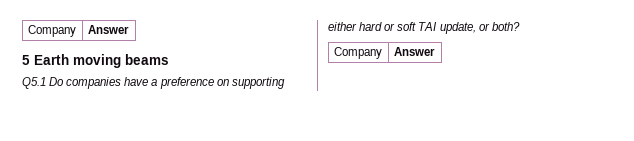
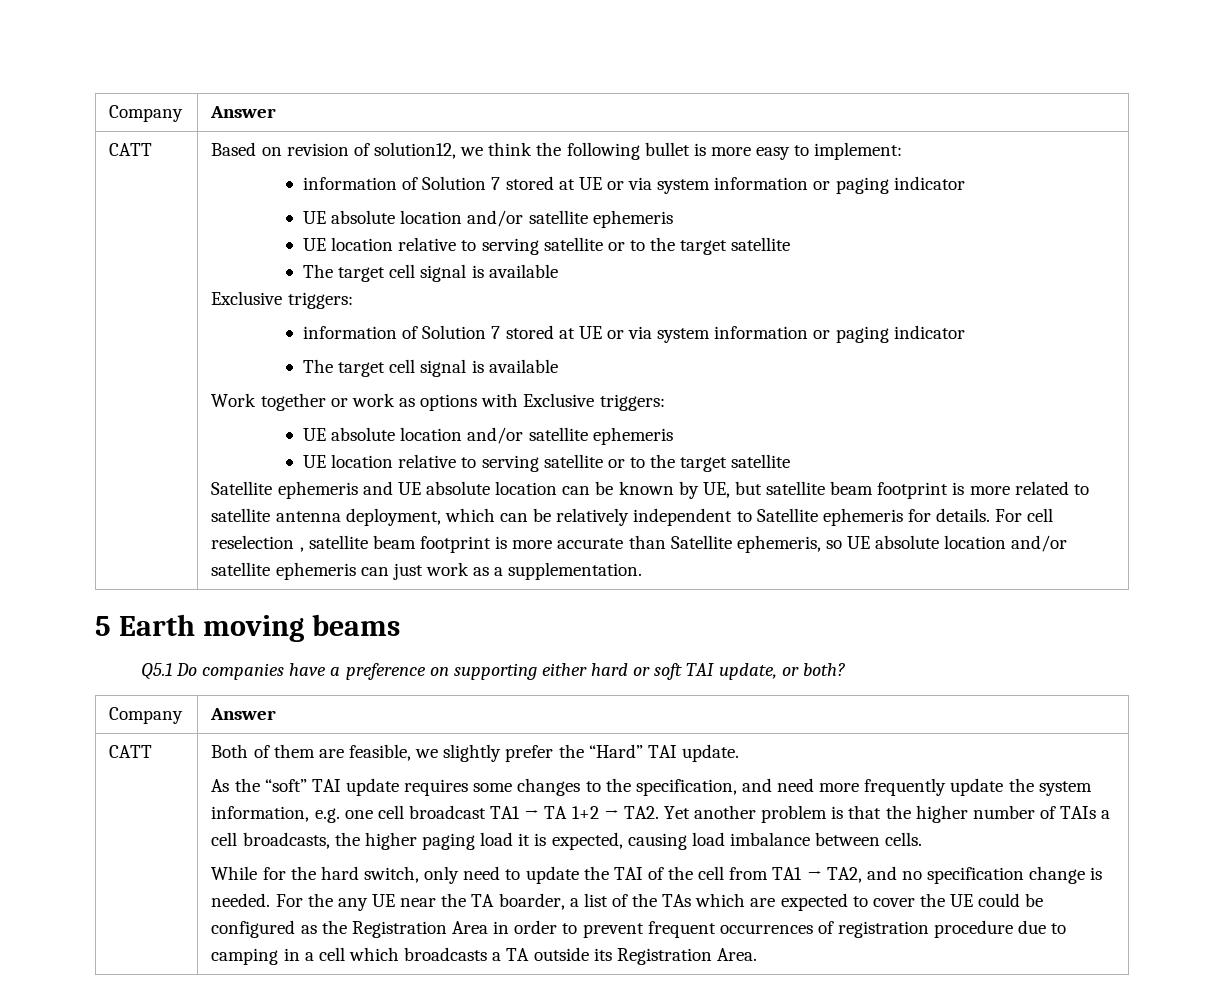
[27,25,76,37] [87,25,129,34] Company | Answer -> [109,105,184,122] [210,106,277,118] [109,143,153,156] [211,142,903,160] [303,176,965,194] [303,210,673,228] [303,237,791,255] [303,264,558,282] [211,291,353,309] [303,325,965,343] [303,359,558,377] [211,393,665,411] [303,427,673,445] [303,454,791,472] [211,481,1089,499] [211,508,1054,526] [211,535,1068,553] [211,562,643,580] Company | Answer // CATT | Based on revision of solution12, we think the following bullet is more easy to implement: // information of Solution 7 stored at UE or via system information or paging indicator // UE absolute location and/or satellite ephemeris // UE location relative to serving satellite or to the target satellite // The target cell signal is available // Exclusive triggers: // information of Solution 7 stored at UE or via system information or paging indicator // The target cell signal is available // Work together or work as options with Exclusive triggers: // UE absolute location and/or satellite ephemeris // UE location relative to serving satellite or to the target satellite // Satellite ephemeris and UE absolute location can be known by UE, but satellite beam footprint is more related to satellite antenna deployment, which can be relatively independent to Satellite ephemeris for details. For cell reselection , satellite beam footprint is more accurate than Satellite ephemeris, so UE absolute location and/or satellite ephemeris can just work as a supplementation.
(435, 51) none -> [109,745,153,758] [211,744,739,762] [211,778,1092,796] [211,805,1111,823] [211,832,923,850] [211,866,1103,884] [211,893,1044,911] [211,920,1067,938] [211,947,757,965] // CATT | Both of them are feasible, we slightly prefer the “Hard” TAI update. // As the “soft” TAI update requires some changes to the specification, and need more frequently update the system information, e.g. one cell broadcast TA1 → TA 1+2 → TA2. Yet another problem is that the higher number of TAIs a cell broadcasts, the higher paging load it is expected, causing load imbalance between cells. // While for the hard switch, only need to update the TAI of the cell from TA1 → TA2, and no specification change is needed. For the any UE near the TA boarder, a list of the TAs which are expected to cover the UE could be configured as the Registration Area in order to prevent frequent occurrences of registration procedure due to camping in a cell which broadcasts a TA outside its Registration Area.

